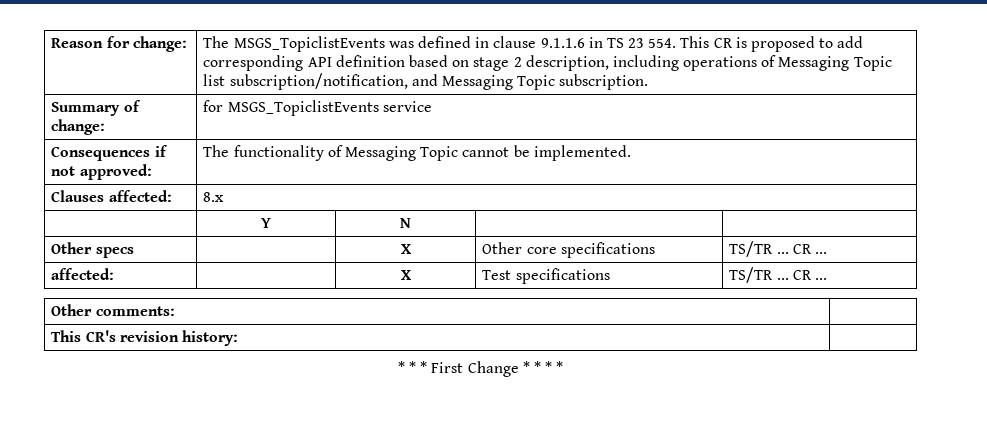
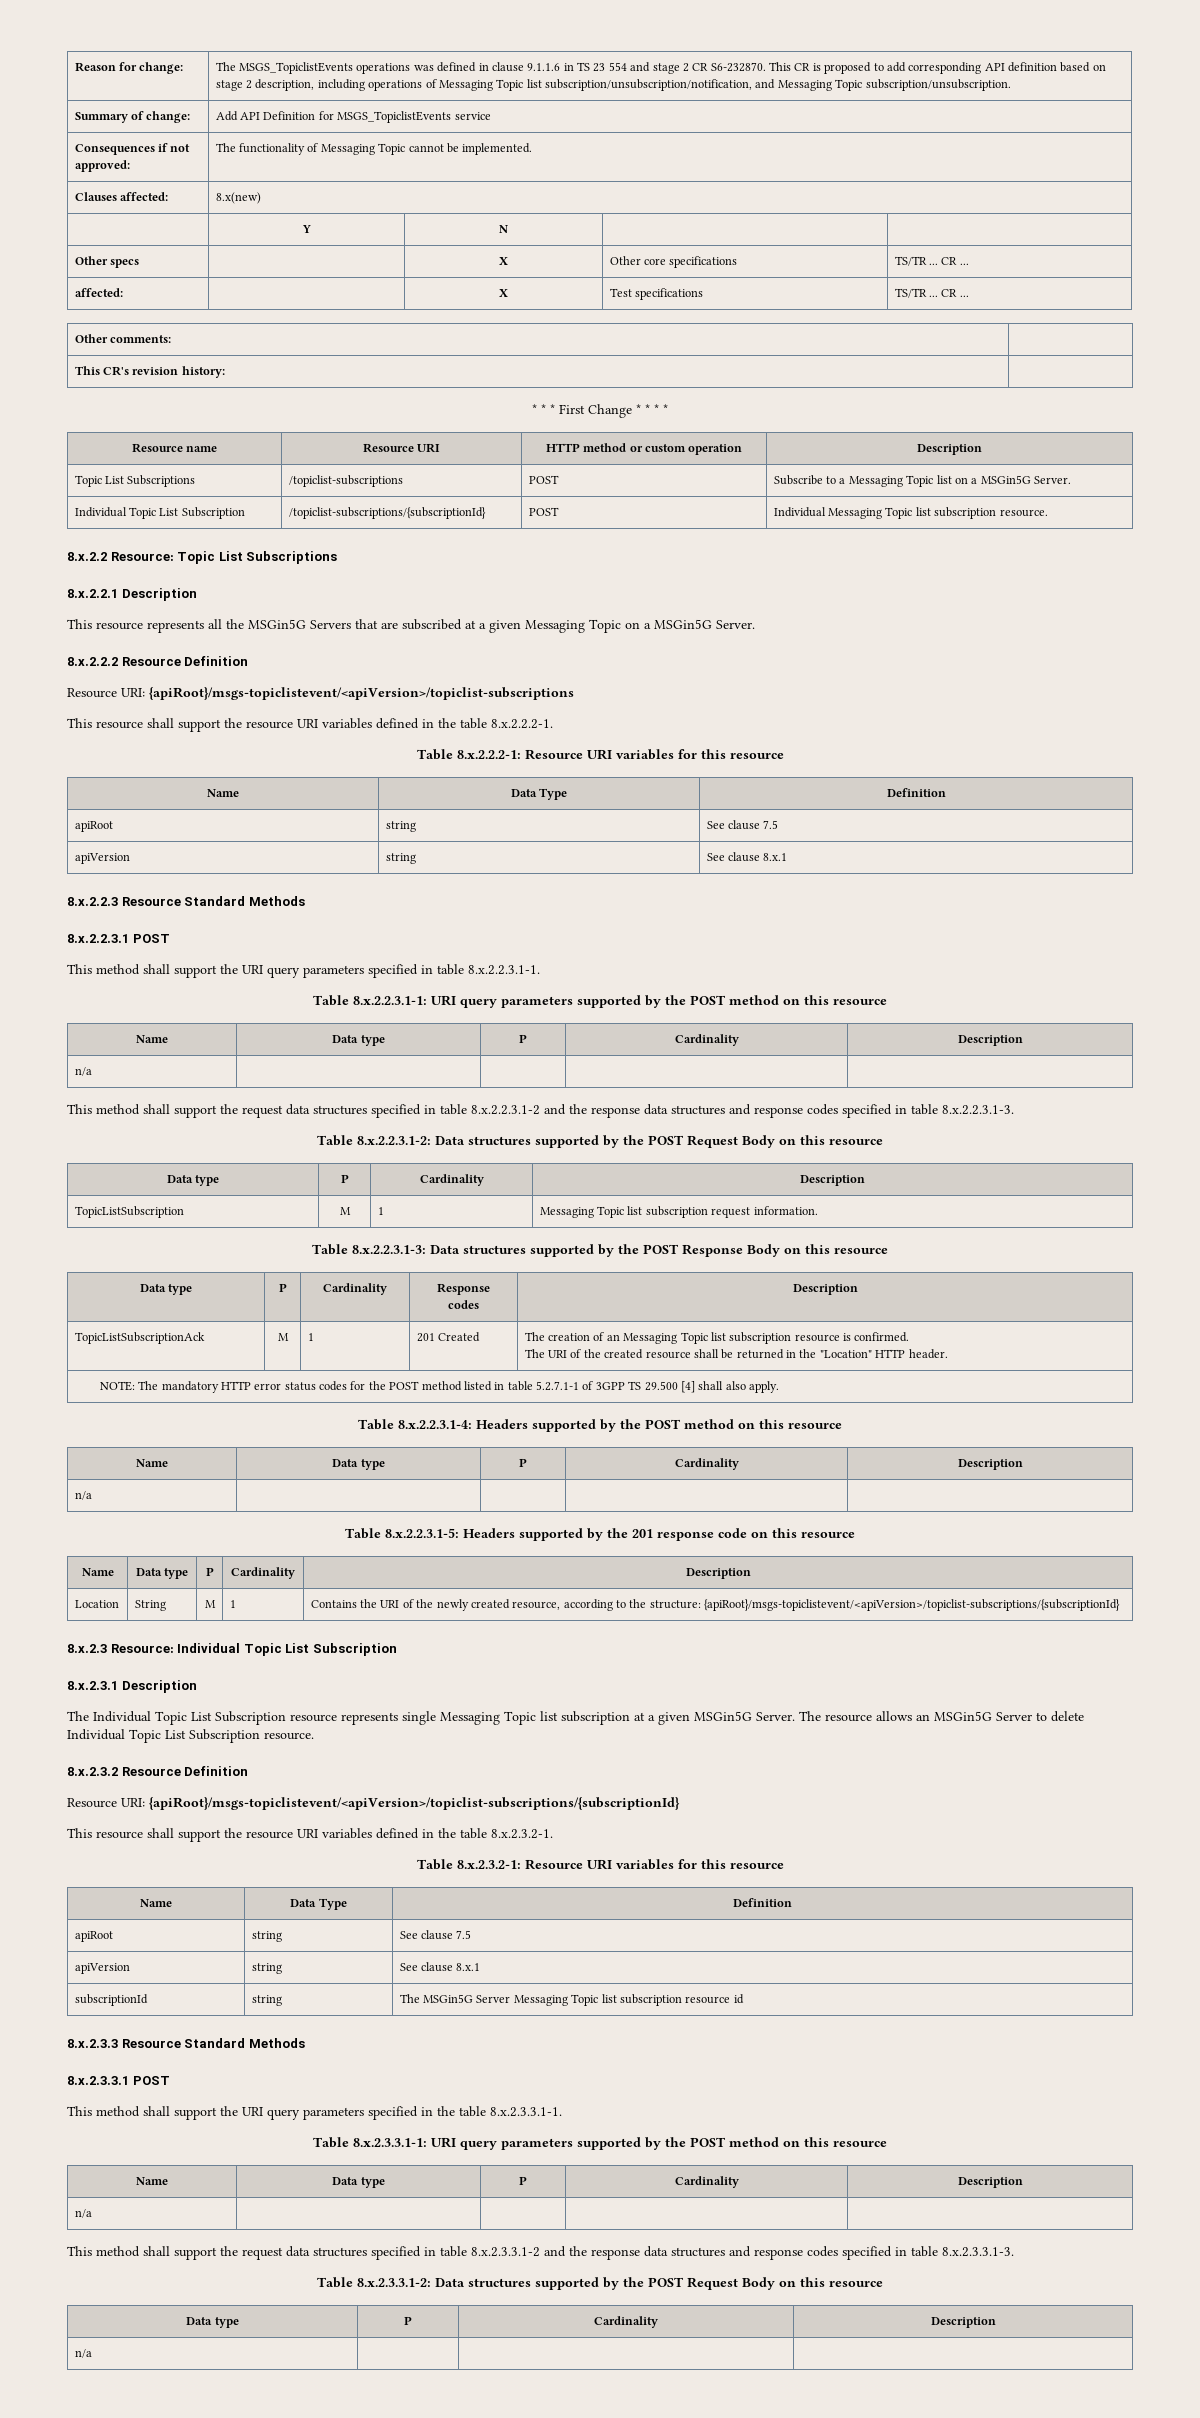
(385, 44) none -> [356,63,411,74] operations
[648,38,677,48] 554. -> [608,62,766,74] 554 and stage 2 CR S6-232870.
[229,73,408,90] subscription/notification, -> [545,79,753,91] subscription/unsubscription/notification,
[559,74,649,90] subscription. -> [865,79,1011,91] subscription/unsubscription.
(106, 127) none -> [215,111,316,121] Add API Definition
[203,192,225,202] 8.x -> [215,192,261,204] 8.x(new)
(564, 367) none -> [131,443,218,453] [362,443,441,453] [545,443,743,455] [917,444,982,455] [74,475,196,487] [288,475,403,487] [528,475,559,484] [773,475,1072,487] [74,507,245,519] [288,507,486,519] [528,507,559,516] [773,507,1048,519] [67,551,338,564] [67,588,197,601] [67,619,755,633] [67,656,249,666] [67,687,574,700] [67,718,553,732] [416,749,784,760] [207,789,239,797] [510,788,568,800] [886,788,946,797] [74,821,113,832] [385,821,416,832] [706,820,779,830] [74,853,130,864] [385,853,416,864] [706,852,788,862] [67,896,305,906] [67,934,170,943] [67,964,540,978] [313,995,887,1008] [136,1035,168,1043] [332,1035,385,1046] [519,1034,527,1043] [674,1034,739,1046] [957,1035,1023,1046] [74,1067,92,1076] [67,1104,1014,1118] [317,1135,883,1148] [166,1175,220,1186] [340,1174,349,1183] [419,1174,484,1186] [800,1175,865,1186] [74,1206,184,1218] [339,1207,351,1215] [377,1207,384,1215] [539,1206,818,1218] [312,1244,888,1257] [139,1284,193,1295] [278,1283,287,1292] [323,1283,387,1295] [437,1283,490,1295] [448,1300,479,1309] [792,1284,858,1295] [74,1332,205,1344] [277,1333,289,1341] [307,1333,314,1341] [416,1332,481,1342] [524,1332,910,1344] [524,1349,948,1359] [99,1381,780,1393] [358,1419,842,1432] [136,1459,168,1467] [332,1459,385,1470] [519,1458,527,1467] [674,1458,739,1470] [957,1459,1023,1470] [74,1491,92,1500] [345,1528,855,1541] [81,1568,114,1576] [135,1568,189,1579] [205,1567,214,1576] [231,1567,295,1579] [685,1568,751,1579] [74,1600,119,1608] [134,1600,166,1611] [204,1600,216,1608] [229,1600,236,1608] [310,1599,1121,1611] [67,1643,397,1656] [67,1680,197,1693] [67,1711,1084,1725] [67,1729,314,1743] [67,1766,249,1776] [67,1797,680,1810] [67,1828,553,1842] [416,1859,784,1870] [140,1899,172,1907] [290,1898,347,1910] [733,1898,792,1907] [74,1931,113,1942] [251,1931,282,1942] [399,1930,472,1940] [74,1963,130,1974] [251,1963,282,1974] [399,1962,481,1972] [74,1994,148,2006] [251,1995,282,2006] [399,1994,744,2006] [67,2038,305,2048] [67,2076,170,2085] [67,2106,562,2120] [313,2137,887,2150] [136,2177,168,2185] [332,2177,385,2188] [519,2176,527,2185] [674,2176,739,2188] [957,2177,1023,2188] [74,2209,92,2218] [67,2246,1014,2260] [317,2277,883,2290] [186,2317,239,2328] [404,2316,412,2325] [594,2316,658,2328] [930,2317,996,2328] [74,2349,92,2358] // Resource name | Resource URI | HTTP method or custom operation | Description // Topic List Subscriptions | /topiclist-subscriptions | POST | Subscribe to a Messaging Topic list on a MSGin5G Server. // Individual Topic List Subscription | /topiclist-subscriptions/{subscriptionId} | POST | Individual Messaging Topic list subscription resource. // 8.x.2.2 Resource: Topic List Subscriptions // 8.x.2.2.1 Description // This resource represents all the MSGin5G Servers that are subscribed at a given Messaging Topic on a MSGin5G Server. // 8.x.2.2.2 Resource Definition // Resource URI: {apiRoot}/msgs-topiclistevent/<apiVersion>/topiclist-subscriptions // This resource shall support the resource URI variables defined in the table 8.x.2.2.2-1. // Table 8.x.2.2.2-1: Resource URI variables for this resource // Name | Data Type | Definition // apiRoot | string | See clause 7.5 // apiVersion | string | See clause 8.x.1 // 8.x.2.2.3 Resource Standard Methods // 8.x.2.2.3.1 POST // This method shall support the URI query parameters specified in table 8.x.2.2.3.1-1. // Table 8.x.2.2.3.1-1: URI query parameters supported by the POST method on this resource // Name | Data type | P | Cardinality | Description // n/a | | | | // This method shall support the request data structures specified in table 8.x.2.2.3.1-2 and the response data structures and response codes specified in table 8.x.2.2.3.1-3. // Table 8.x.2.2.3.1-2: Data structures supported by the POST Request Body on this resource // Data type | P | Cardinality | Description // TopicListSubscription | M | 1 | Messaging Topic list subscription request information. // Table 8.x.2.2.3.1-3: Data structures supported by the POST Response Body on this resource // Data type | P | Cardinality | Response // codes | Description // TopicListSubscriptionAck | M | 1 | 201 Created | The creation of an Messaging Topic list subscription resource is confirmed. // The URI of the created resource shall be returned in the "Location" HTTP header. // NOTE: The mandatory HTTP error status codes for the POST method listed in table 5.2.7.1-1 of 3GPP TS 29.500 [4] shall also apply. // Table 8.x.2.2.3.1-4: Headers supported by the POST method on this resource // Name | Data type | P | Cardinality | Description // n/a | | | | // Table 8.x.2.2.3.1-5: Headers supported by the 201 response code on this resource // Name | Data type | P | Cardinality | Description // Location | String | M | 1 | Contains the URI of the newly created resource, according to the structure: {apiRoot}/msgs-topiclistevent/<apiVersion>/topiclist-subscriptions/{subscriptionId} // 8.x.2.3 Resource: Individual Topic List Subscription // 8.x.2.3.1 Description // The Individual Topic List Subscription resource represents single Messaging Topic list subscription at a given MSGin5G Server. The resource allows an MSGin5G Server to delete Individual Topic List Subscription resource. // 8.x.2.3.2 Resource Definition // Resource URI: {apiRoot}/msgs-topiclistevent/<apiVersion>/topiclist-subscriptions/{subscriptionId} // This resource shall support the resource URI variables defined in the table 8.x.2.3.2-1. // Table 8.x.2.3.2-1: Resource URI variables for this resource // Name | Data Type | Definition // apiRoot | string | See clause 7.5 // apiVersion | string | See clause 8.x.1 // subscriptionId | string | The MSGin5G Server Messaging Topic list subscription resource id // 8.x.2.3.3 Resource Standard Methods // 8.x.2.3.3.1 POST // This method shall support the URI query parameters specified in the table 8.x.2.3.3.1-1. // Table 8.x.2.3.3.1-1: URI query parameters supported by the POST method on this resource // Name | Data type | P | Cardinality | Description // n/a | | | | // This method shall support the request data structures specified in table 8.x.2.3.3.1-2 and the response data structures and response codes specified in table 8.x.2.3.3.1-3. // Table 8.x.2.3.3.1-2: Data structures supported by the POST Request Body on this resource // Data type | P | Cardinality | Description // n/a | | |

